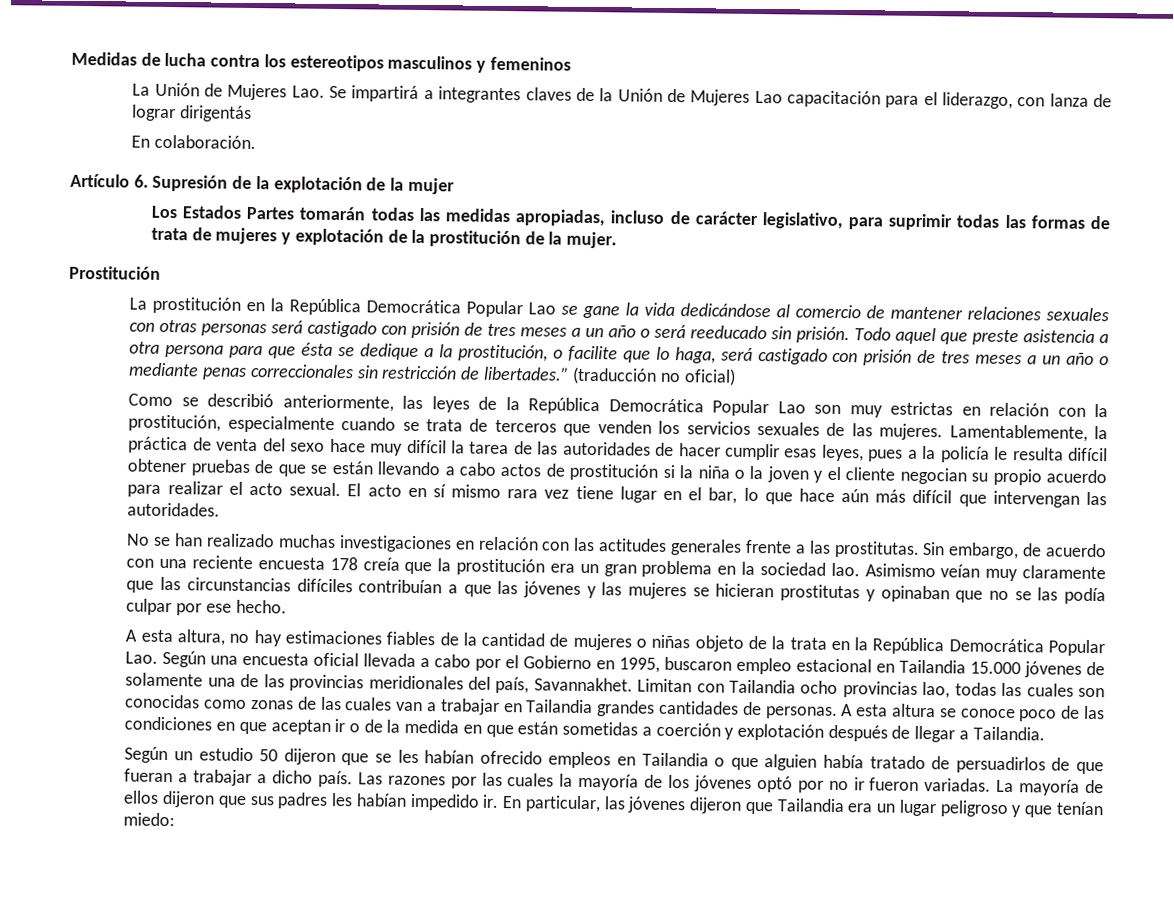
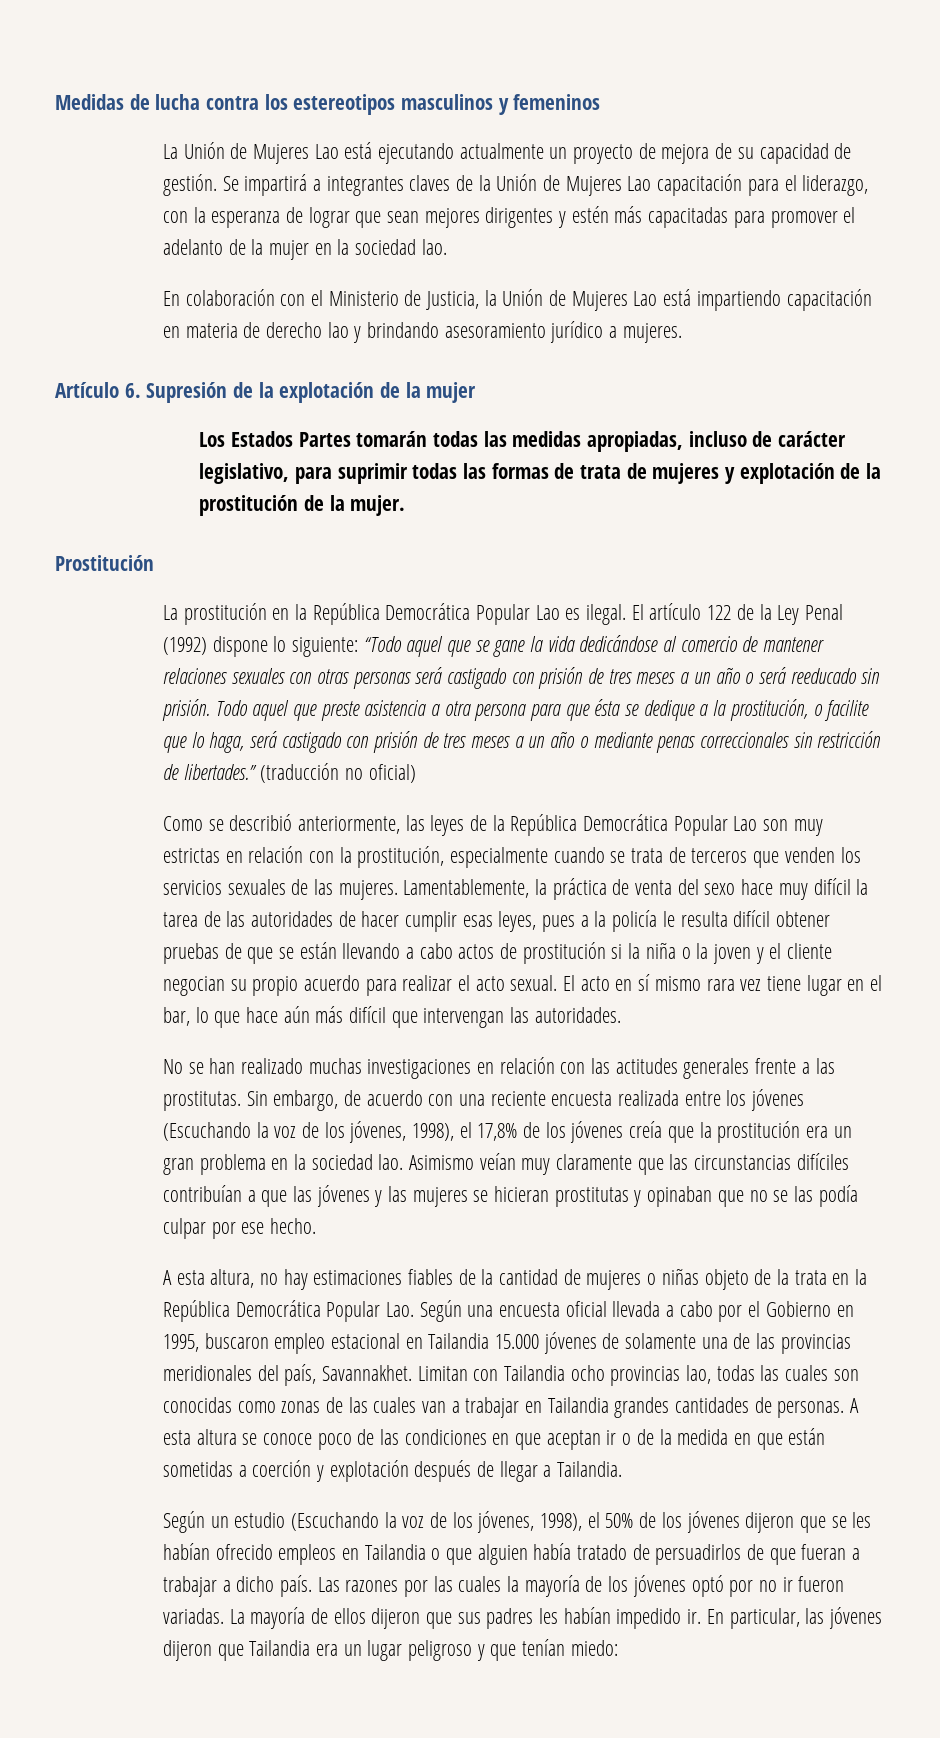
[291,85,325,98] Lao. -> [314,142,852,164] [163,174,218,196] Lao está ejecutando actualmente un proyecto de mejora de su capacidad de gestión.
[1049,93,1112,108] [132,104,253,123] [131,134,257,150] lanza de lograr dirigentás // En colaboración. -> [193,206,856,228] [163,239,447,260] [163,289,872,311] [163,321,682,343] la esperanza de lograr que sean mejores dirigentes y estén más capacitadas para promover el adelanto de la mujer en la sociedad lao. // En colaboración con el Ministerio de Justicia, la Unión de Mujeres Lao está impartiendo capacitación en materia de derecho lao y brindando asesoramiento jurídico a mujeres.
(557, 308) none -> [565,603,843,625] [163,636,472,657] es ilegal. El artículo 122 de la Ley Penal (1992) dispone lo siguiente: “Todo aquel que
[329,556,358,571] 178 -> [618,1089,805,1111] [163,1121,624,1143] realizada entre los jóvenes (Escuchando la voz de los jóvenes, 1998), el 17,8% de los jóvenes
[259,749,279,762] 50 -> [291,1511,740,1533] (Escuchando la voz de los jóvenes, 1998), el 50% de los jóvenes

